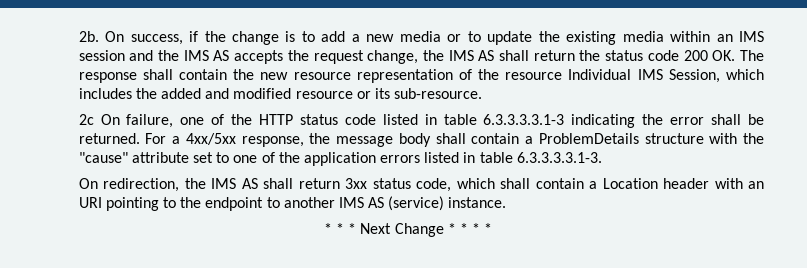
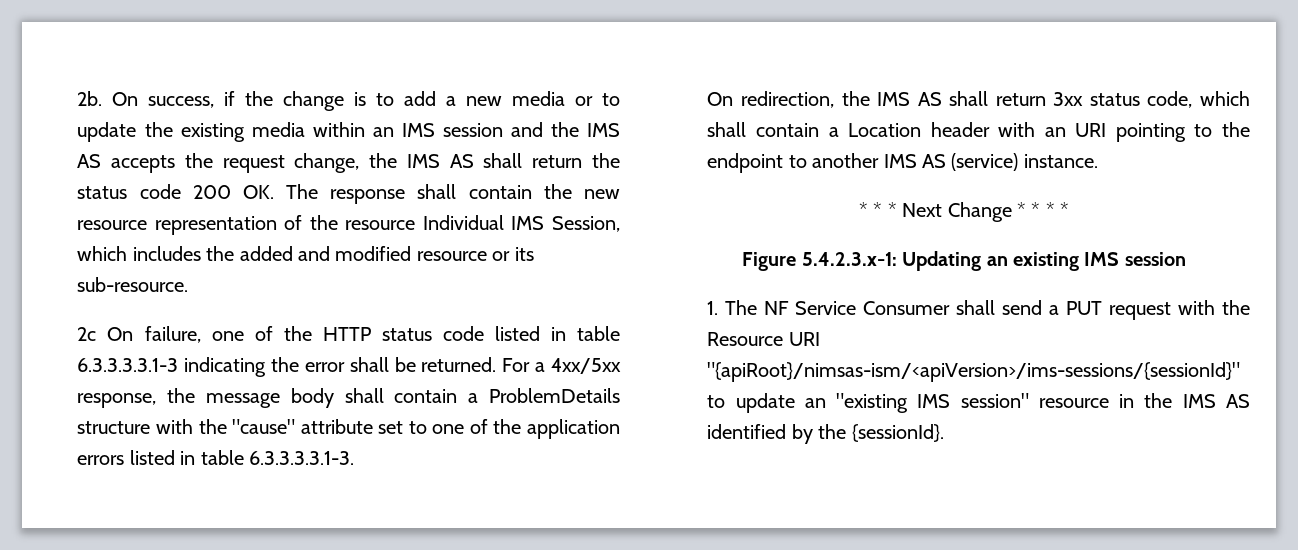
(493, 228) none -> [742,251,1186,271] [707,300,1250,320] [707,332,820,346] [707,362,1241,382] [707,393,1250,413] [707,424,944,444] // Figure 5.4.2.3.x-1: Updating an existing IMS session // 1. The NF Service Consumer shall send a PUT request with the Resource URI "{apiRoot}/nimsas-ism/<apiVersion>/ims-sessions/{sessionId}" to update an "existing IMS session" resource in the IMS AS identified by the {sessionId}.

